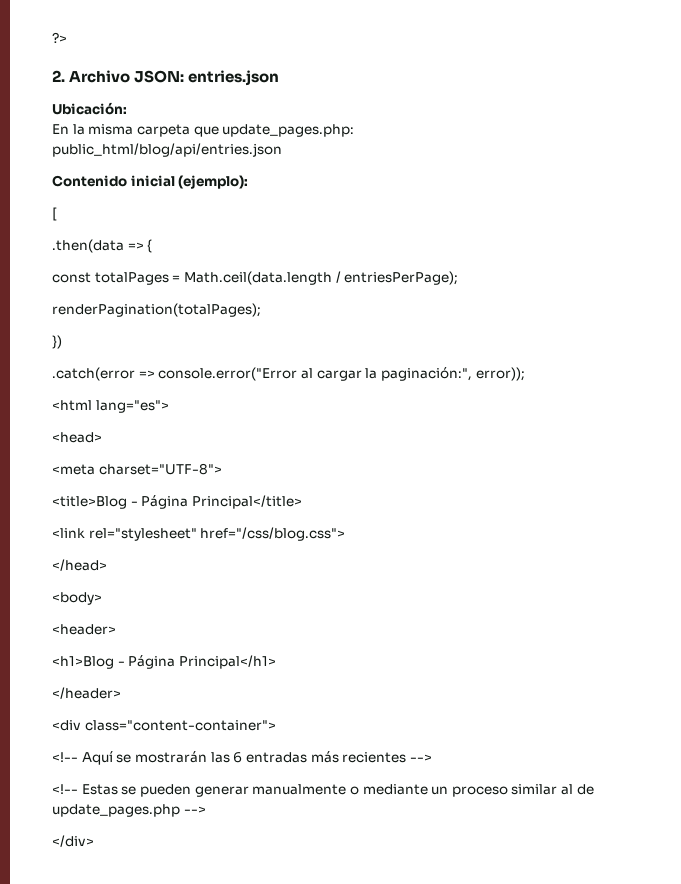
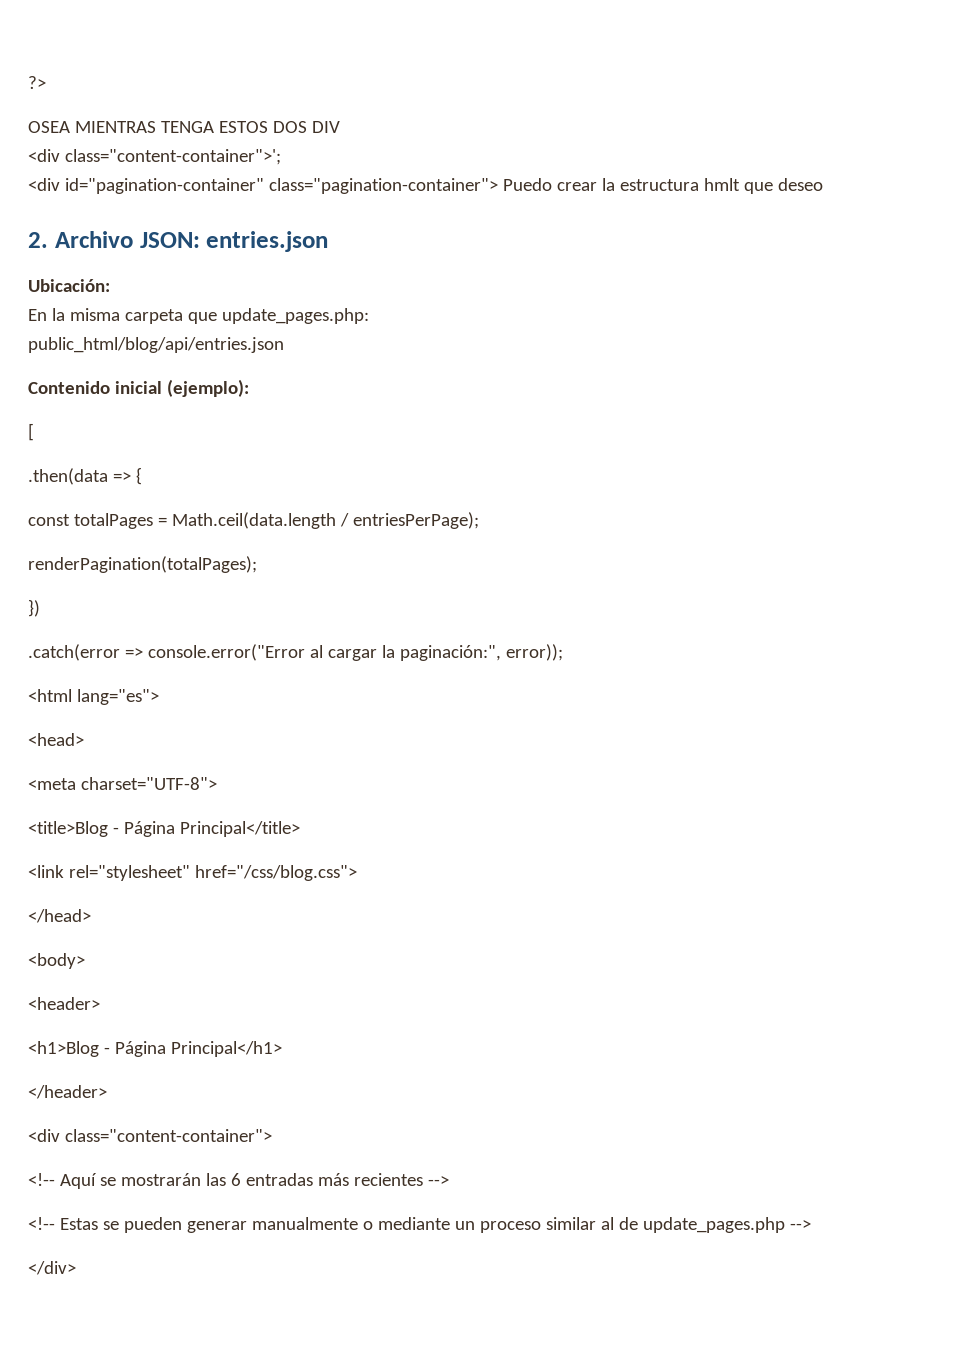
(67, 37) none -> [28,121,340,133] [28,149,281,165] [28,178,823,194] // OSEA MIENTRAS TENGA ESTOS DOS DIV // <div class="content-container">'; // <div id="pagination-container" class="pagination-container"> Puedo crear la estructura hmlt que deseo

